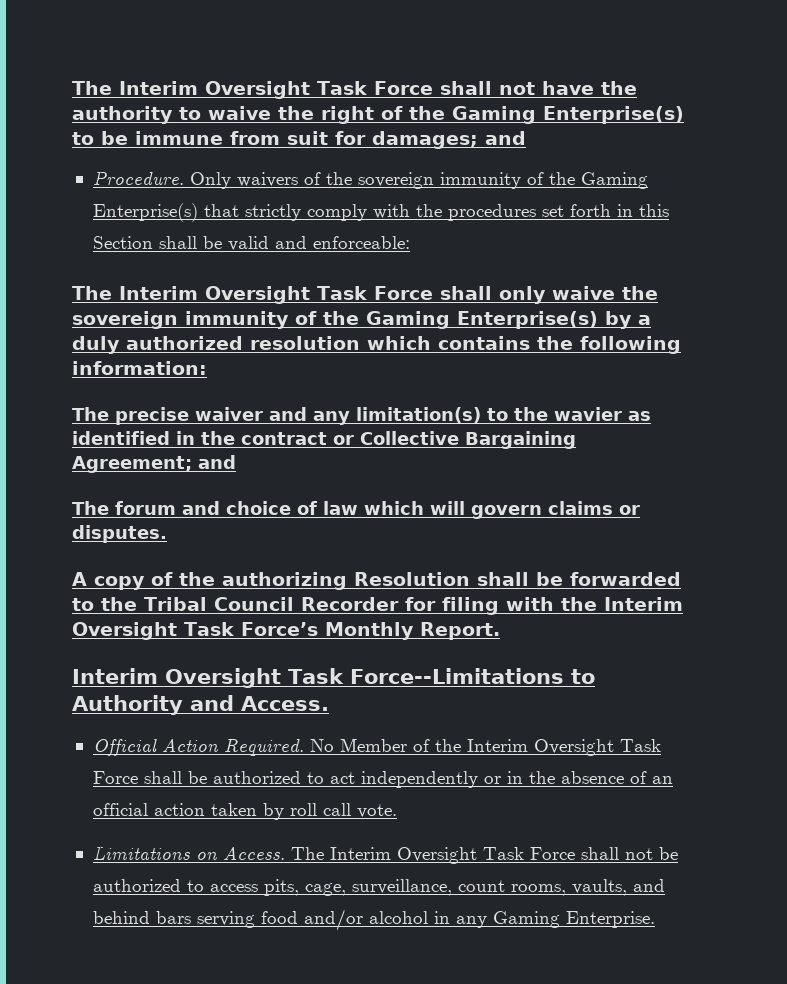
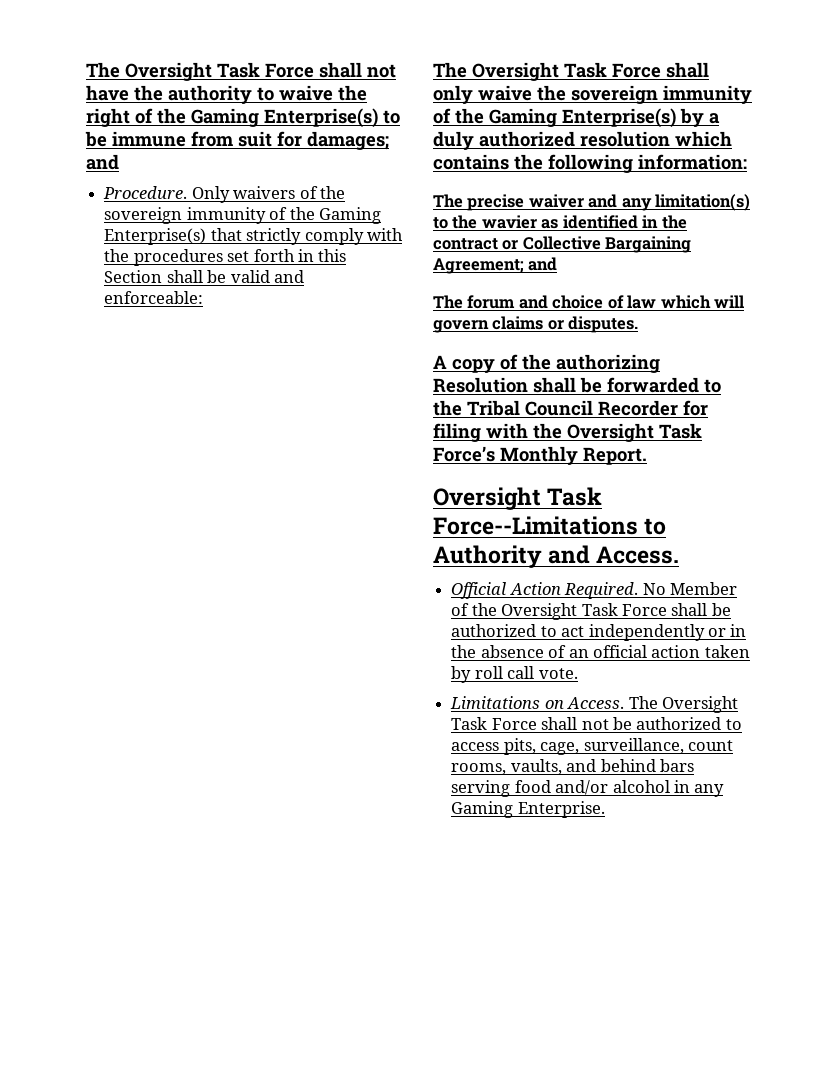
[72,81,198,95] The Interim -> [86,62,120,78] The
[119,286,198,300] Interim -> (467, 70) none
[603,597,683,611] Interim -> (562, 431) none
[72,668,158,684] Interim -> (647, 456) none
[466,739,528,752] Interim -> (497, 609) none
[329,847,391,860] Interim -> (658, 702) none

